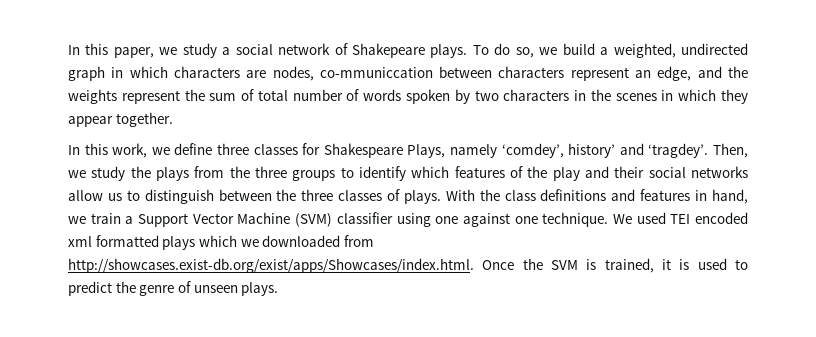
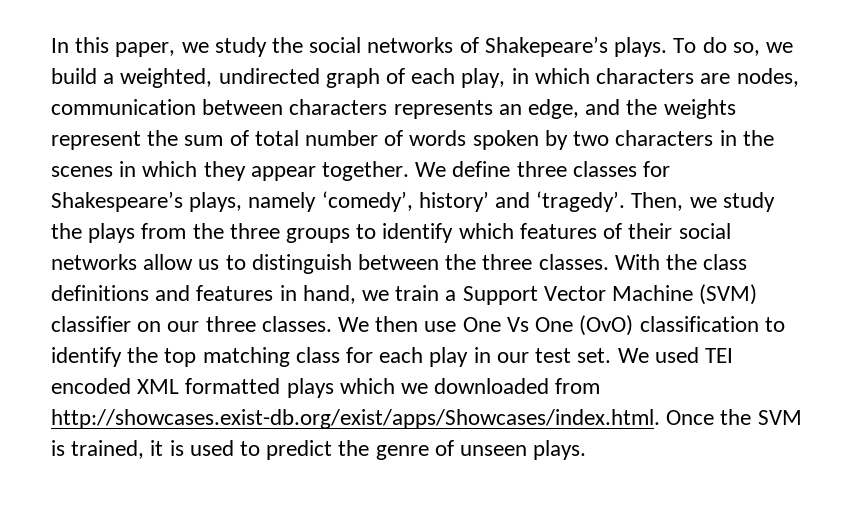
[222,43,426,58] a social network of Shakepeare -> [272,36,608,57] the social networks of Shakepeare’s
(105, 73) none -> [386,68,506,88] of each play,
[319,67,433,78] co-mmuniccation -> [51,99,196,115] communication
[570,67,629,81] represent -> [393,100,493,119] represents
[68,143,564,158] // In this work, we define three classes for Shakespeare Plays, namely ‘comdey’, -> [415,161,671,177] [51,191,413,212] We define three classes for Shakespeare’s plays, namely ‘comedy’,
[648,143,709,158] ‘tragdey’. -> [536,191,626,212] ‘tragedy’.
[527,166,609,181] the play and -> (623, 231) none
[338,189,441,204] classes of plays. -> [538,254,609,270] classes.
[396,212,609,227] using one against one technique. -> [137,315,785,336] [51,347,612,367] on our three classes. We then use One Vs One (OvO) classification to identify the top matching class for each play in our test set.
[68,236,92,247] xml -> [137,379,180,394] XML

